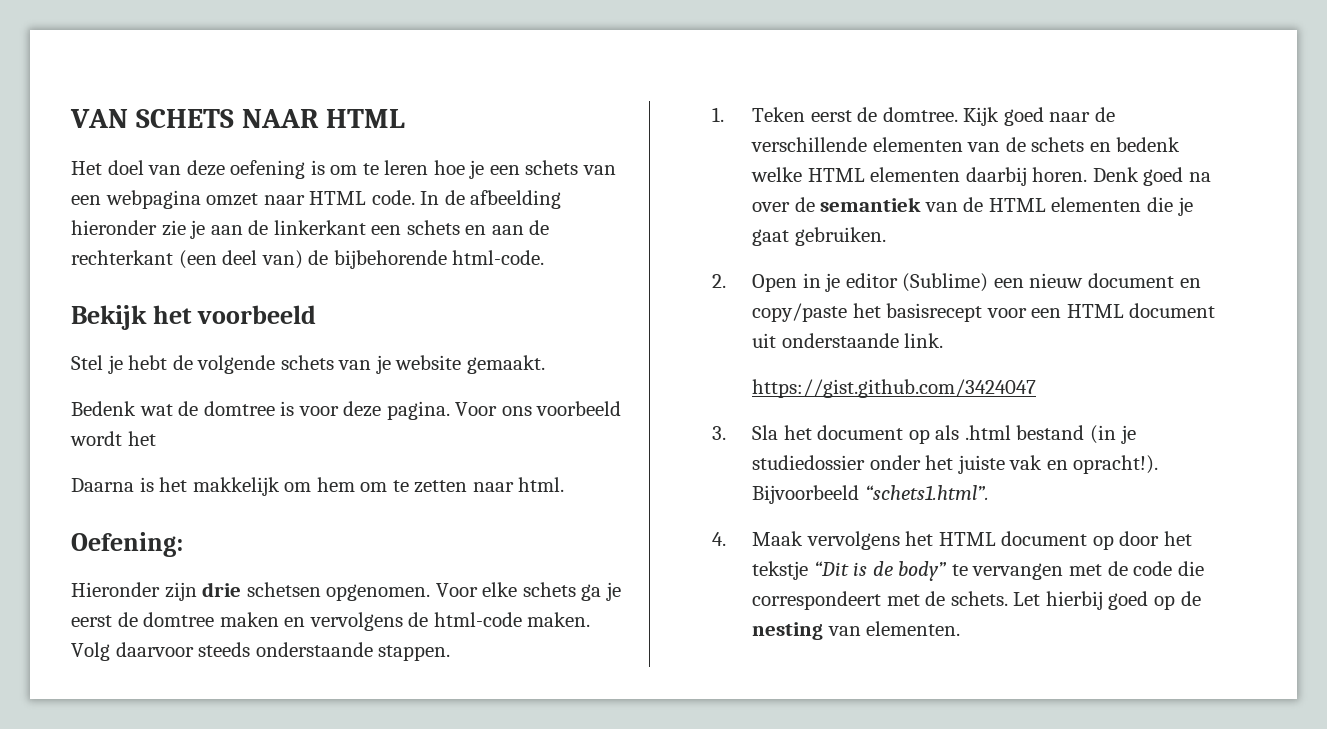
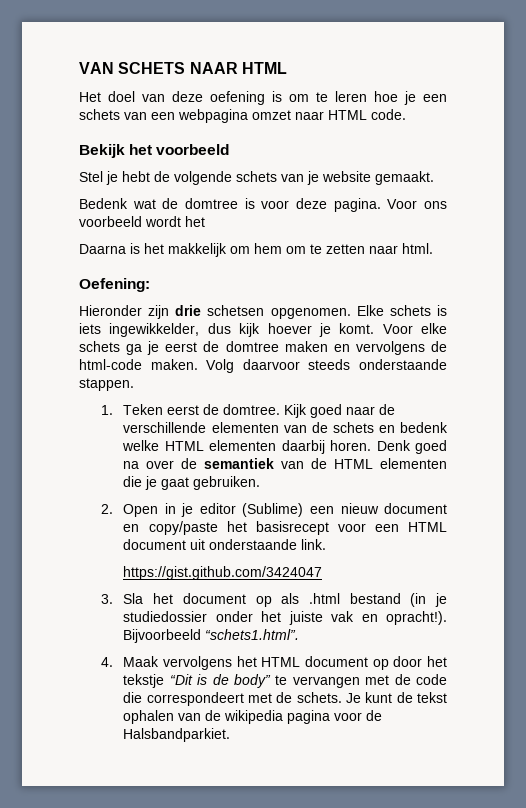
[420,190,562,209] [71,220,550,239] [71,250,545,269] In de afbeelding hieronder zie je aan de linkerkant een schets en aan de rechterkant (een deel van) de bijbehorende html-code. -> (406, 114) none
(431, 592) none -> [356,305,448,316] [79,323,375,337] Elke schets is iets ingewikkelder, dus kijk hoever je komt.
[1013,591,1201,610] [752,621,961,640] Let hierbij goed op de nesting van elementen. -> [346,692,448,703] [123,710,383,724] [123,728,231,742] Je kunt de tekst ophalen van de wikipedia pagina voor de Halsbandparkiet.

